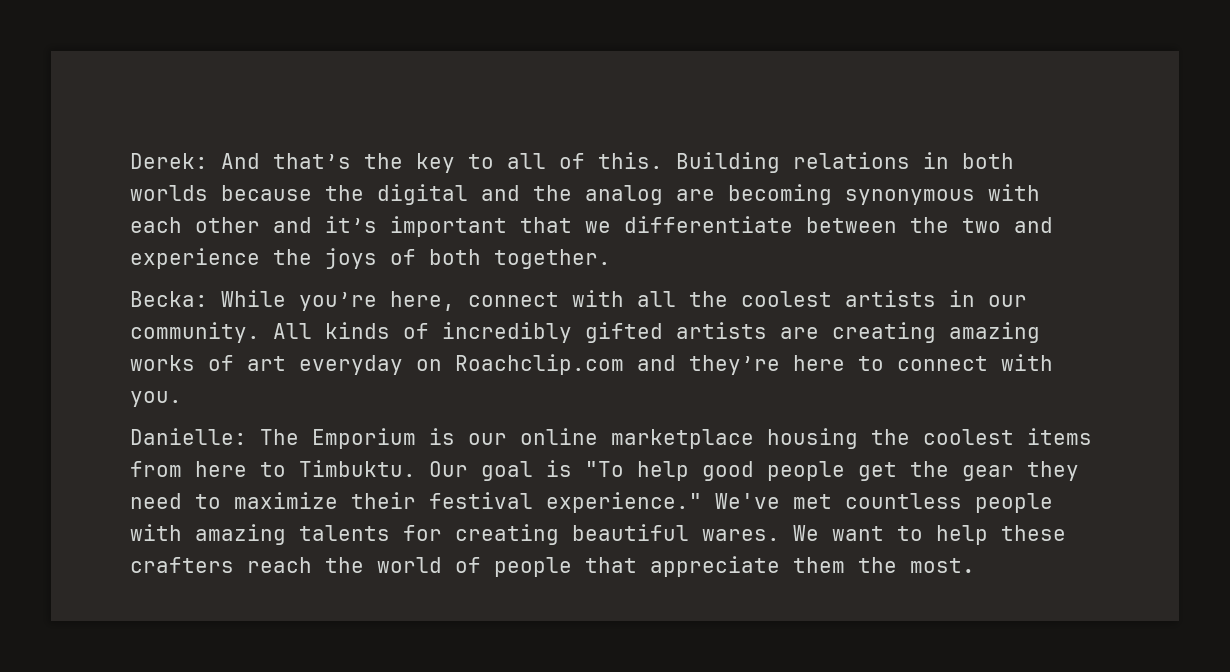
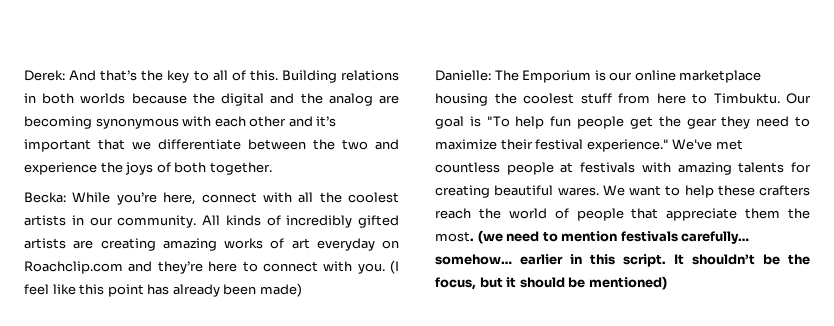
(182, 399) none -> [390,260,399,274] [24,283,302,297] (I feel like this point has already been made)
[1027,428,1092,445] items -> [580,93,612,104] stuff
[702,461,754,481] good -> [550,116,572,127] fun
(1053, 503) none -> [560,162,636,173] at festivals
(975, 565) none -> [477,230,750,244] [435,254,810,267] [435,276,667,290] (we need to mention festivals carefully… somehow… earlier in this script. It shouldn’t be the focus, but it should be mentioned)

